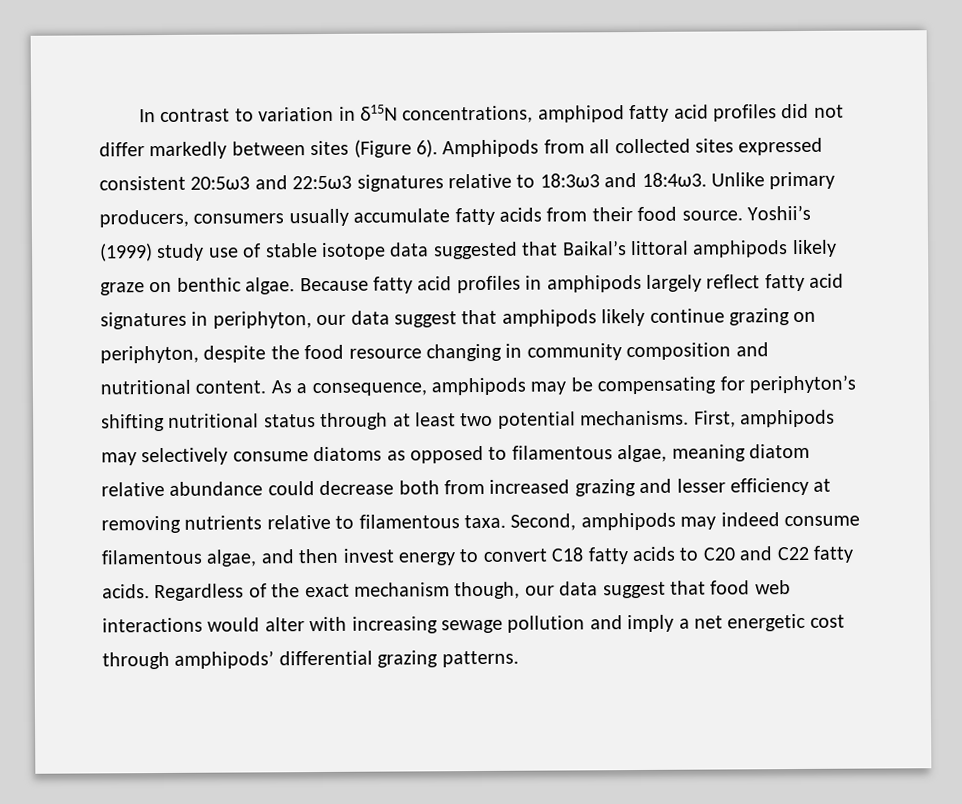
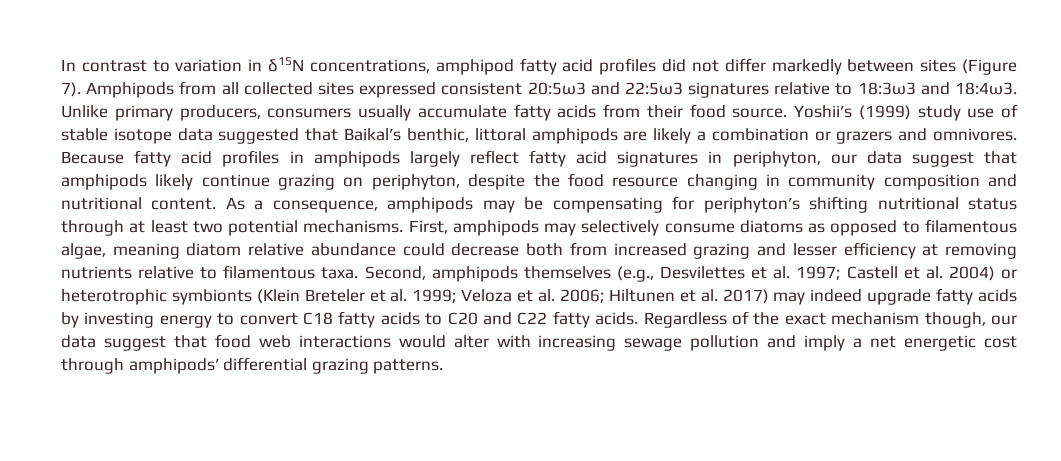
[416,139,438,158] 6). -> [61,82,81,97] 7).
(627, 248) none -> [406,128,469,142] benthic,
[791,239,837,258] [100,277,296,296] likely graze on benthic algae. -> [623,128,1017,144] are likely a combination or grazers and omnivores.
[680,512,860,530] [101,548,395,567] may indeed consume filamentous algae, and then invest -> [523,266,1018,282] [61,288,1018,305] [61,312,155,328] themselves (e.g., Desvilettes et al. 1997; Castell et al. 2004) or heterotrophic symbionts (Klein Breteler et al. 1999; Veloza et al. 2006; Hiltunen et al. 2017) may indeed upgrade fatty acids by investing

